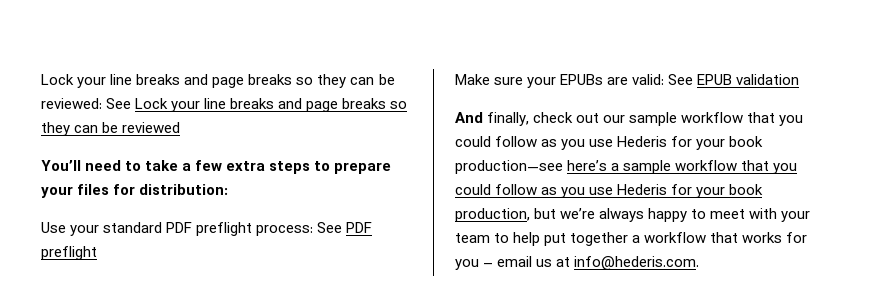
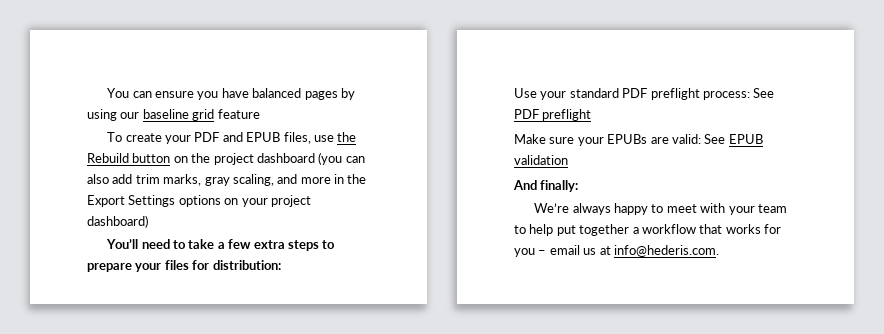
[41,74,395,88] [41,98,408,112] [41,122,181,136] Lock your line breaks and page breaks so they can be reviewed: See Lock your line breaks and page breaks so they can be reviewed -> [107,88,355,100] [87,109,260,121] [107,132,357,144] [87,152,365,165] [87,174,367,186] [87,195,311,207] [87,215,148,228] You can ensure you have balanced pages by using our baseline grid feature // To create your PDF and EPUB files, use the Rebuild button on the project dashboard (you can also add trim marks, gray scaling, and more in the Export Settings options on your project dashboard)
[487,112,804,126] [455,136,764,150] [455,160,798,174] [455,184,764,198] [455,208,596,222] finally, check out our sample workflow that you could follow as you use Hederis for your book production—see here’s a sample workflow that you could follow as you use Hederis for your book production, but we’re -> [540,180,579,192] [534,203,570,213] finally: // We’re

